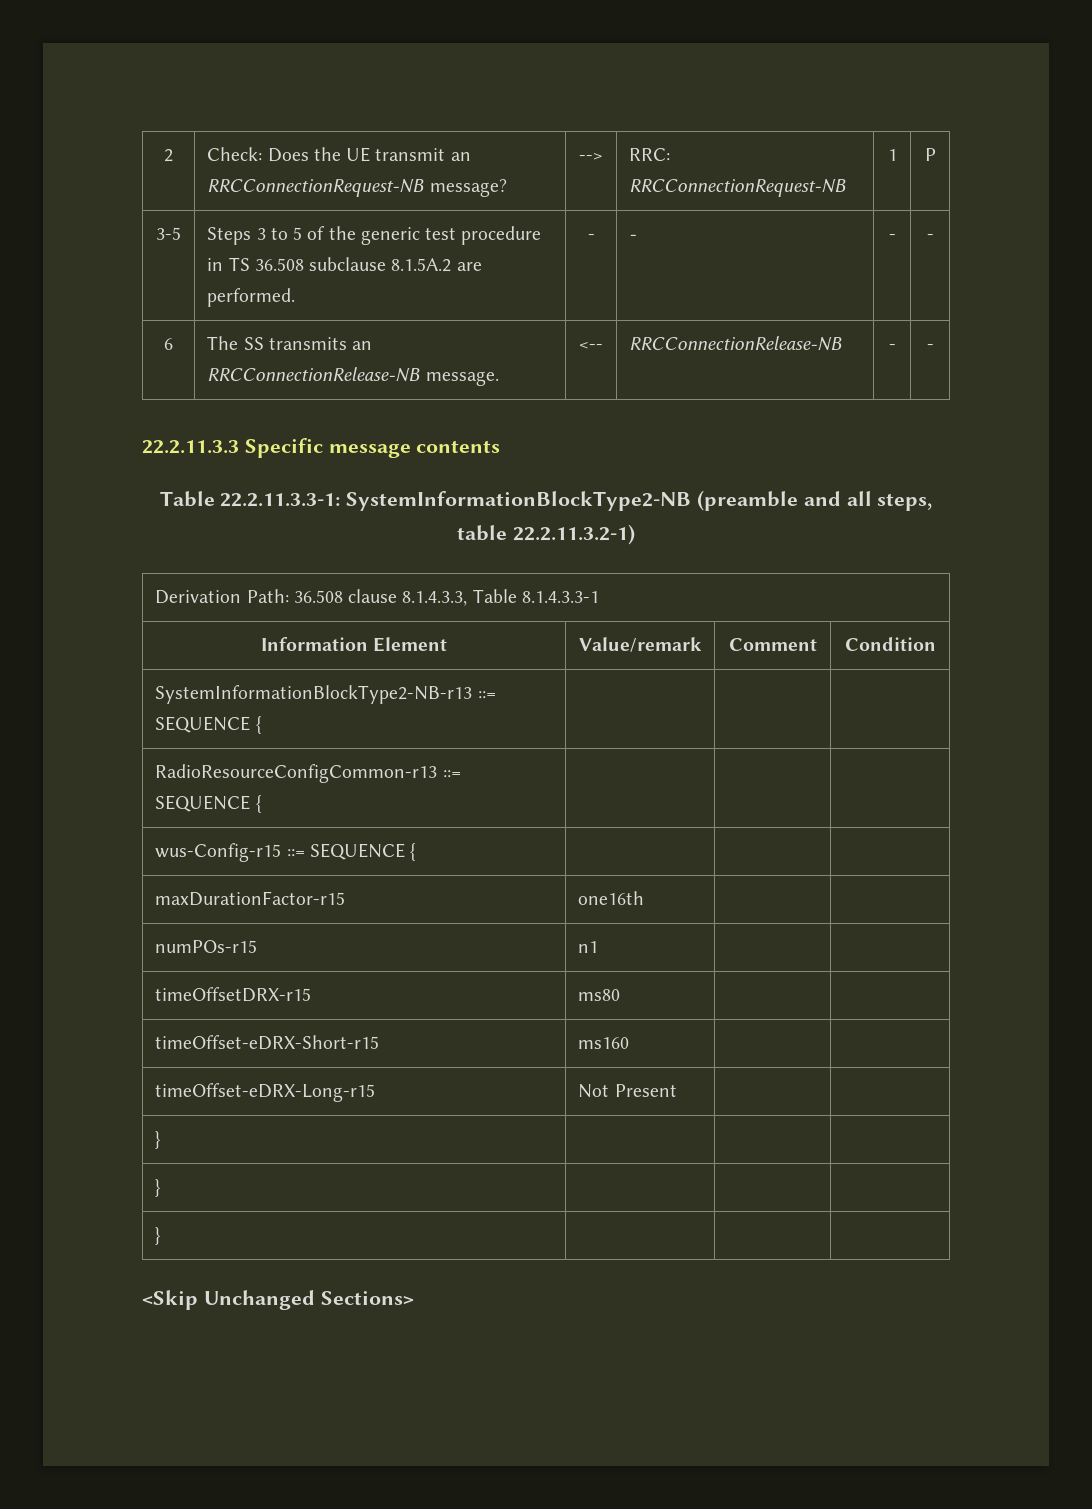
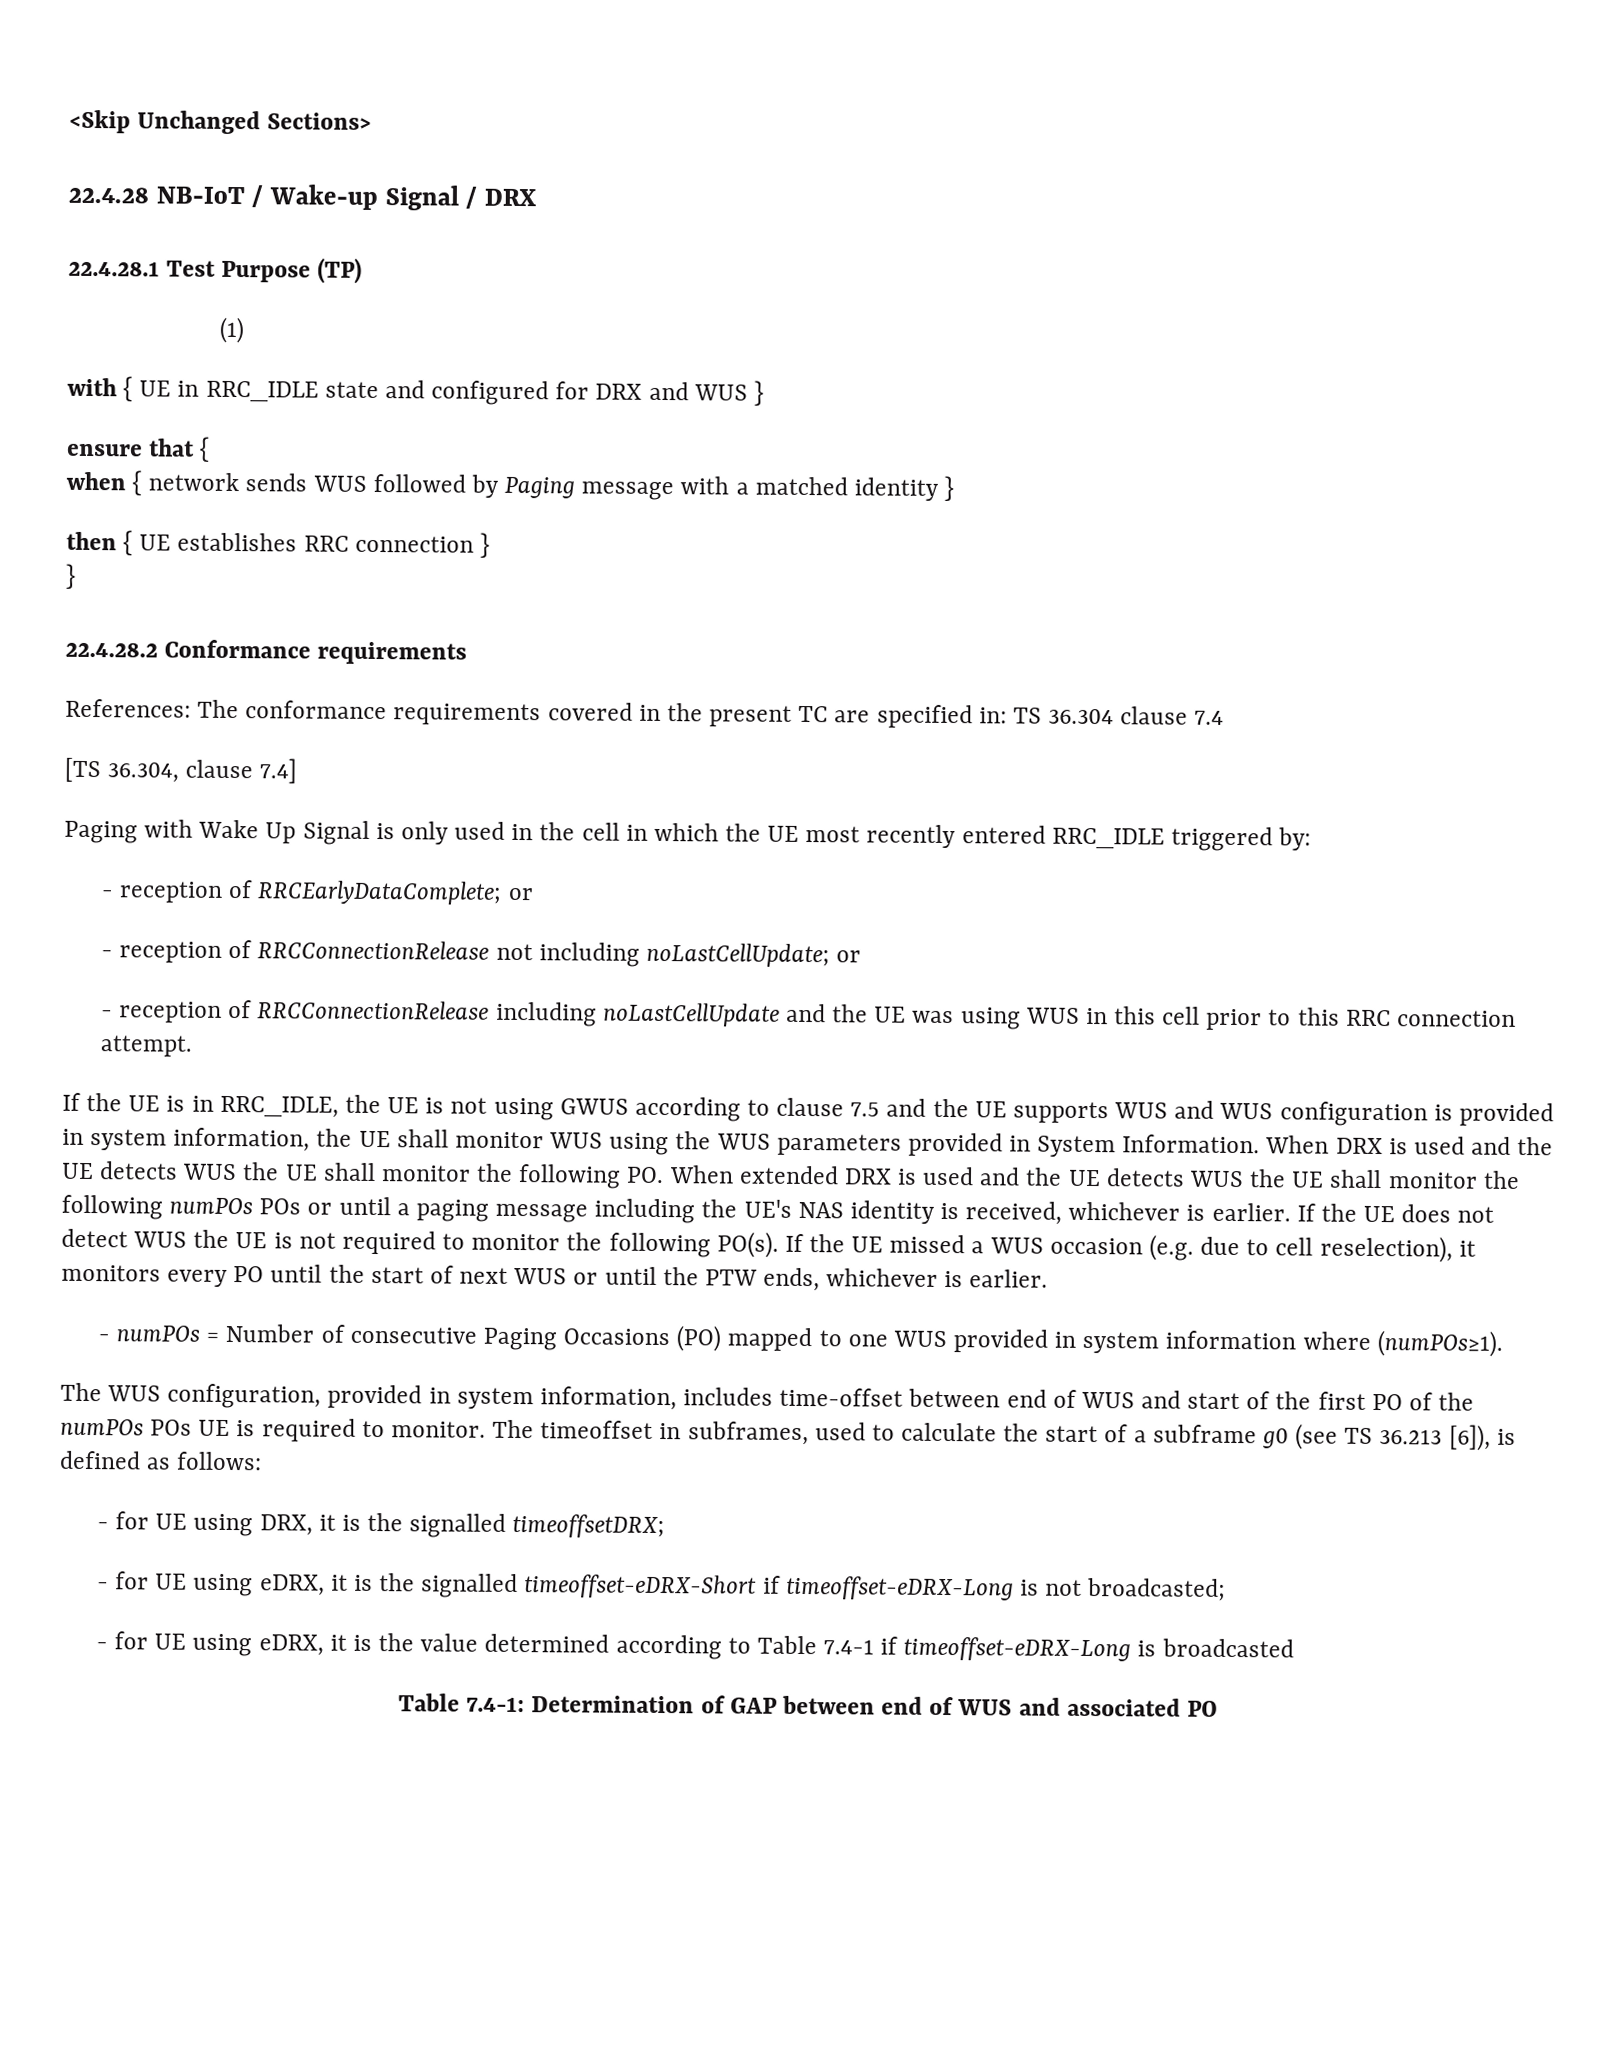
[164,149,173,162] [207,147,471,162] [207,179,507,197] [579,153,603,161] [629,148,671,161] [629,179,847,197] [887,149,897,161] [924,148,936,161] [156,227,181,240] [207,226,542,245] [207,257,482,272] [207,288,296,307] [587,234,595,240] [629,234,637,240] [888,234,896,240] [926,234,934,240] [164,338,173,350] [207,336,373,350] [207,367,499,386] [579,342,603,350] [629,336,843,351] [888,344,896,350] [926,344,934,350] [142,438,501,458] [159,490,933,511] [457,524,635,545] [155,589,599,606] [260,637,448,652] [579,637,702,652] [728,638,817,651] [844,637,936,651] [155,685,496,704] [155,716,262,734] [155,764,461,783] [155,795,262,813] [155,843,417,862] [155,891,346,906] [578,891,645,905] [155,940,258,953] [578,941,599,953] [155,987,312,1002] [578,989,621,1001] [155,1035,380,1050] [578,1037,630,1049] [155,1083,376,1102] [578,1084,677,1098] [155,1131,162,1149] [155,1179,162,1197] [155,1227,162,1245] [142,1290,414,1310] 2 | Check: Does the UE transmit an RRCConnectionRequest-NB message? | --> | RRC: RRCConnectionRequest-NB | 1 | P // 3-5 | Steps 3 to 5 of the generic test procedure in TS 36.508 subclause 8.1.5A.2 are performed. | - | - | - | - // 6 | The SS transmits an RRCConnectionRelease-NB message. | <-- | RRCConnectionRelease-NB | - | - // 22.2.11.3.3 Specific message contents // Table 22.2.11.3.3-1: SystemInformationBlockType2-NB (preamble and all steps, table 22.2.11.3.2-1) // Derivation Path: 36.508 clause 8.1.4.3.3, Table 8.1.4.3.3-1 // Information Element | Value/remark | Comment | Condition // SystemInformationBlockType2-NB-r13 ::= SEQUENCE { | | | // RadioResourceConfigCommon-r13 ::= SEQUENCE { | | | // wus-Config-r15 ::= SEQUENCE { | | | // maxDurationFactor-r15 | one16th | | // numPOs-r15 | n1 | | // timeOffsetDRX-r15 | ms80 | | // timeOffset-eDRX-Short-r15 | ms160 | | // timeOffset-eDRX-Long-r15 | Not Present | | // } | | | // } | | | // } | | | // <Skip Unchanged Sections> -> [69,109,373,135] [68,184,538,211] [68,257,363,284] [218,316,244,344] [67,376,764,406] [67,436,211,462] [66,470,955,502] [66,530,490,558] [66,563,76,589] [65,639,468,665] [65,698,1225,729] [64,757,298,784] [64,819,1312,852] [100,879,534,905] [100,939,862,968] [100,999,1516,1031] [99,1035,192,1057] [62,1092,1554,1127] [62,1127,1554,1158] [61,1161,1520,1190] [61,1194,1495,1225] [61,1228,1476,1263] [61,1264,1049,1292] [97,1323,1503,1357] [60,1382,1475,1411] [60,1418,1516,1451] [59,1450,263,1471] [96,1511,666,1539] [96,1571,1227,1601] [95,1631,1294,1662] [398,1693,1218,1717] <Skip Unchanged Sections> // 22.4.28 NB-IoT / Wake-up Signal / DRX // 22.4.28.1 Test Purpose (TP) // (1) // with { UE in RRC_IDLE state and configured for DRX and WUS } // ensure that { // when { network sends WUS followed by Paging message with a matched identity } // then { UE establishes RRC connection } // } // 22.4.28.2 Conformance requirements // References: The conformance requirements covered in the present TC are specified in: TS 36.304 clause 7.4 // [TS 36.304, clause 7.4] // Paging with Wake Up Signal is only used in the cell in which the UE most recently entered RRC_IDLE triggered by: // - reception of RRCEarlyDataComplete; or // - reception of RRCConnectionRelease not including noLastCellUpdate; or // - reception of RRCConnectionRelease including noLastCellUpdate and the UE was using WUS in this cell prior to this RRC connection attempt. // If the UE is in RRC_IDLE, the UE is not using GWUS according to clause 7.5 and the UE supports WUS and WUS configuration is provided in system information, the UE shall monitor WUS using the WUS parameters provided in System Information. When DRX is used and the UE detects WUS the UE shall monitor the following PO. When extended DRX is used and the UE detects WUS the UE shall monitor the following numPOs POs or until a paging message including the UE's NAS identity is received, whichever is earlier. If the UE does not detect WUS the UE is not required to monitor the following PO(s). If the UE missed a WUS occasion (e.g. due to cell reselection), it monitors every PO until the start of next WUS or until the PTW ends, whichever is earlier. // - numPOs = Number of consecutive Paging Occasions (PO) mapped to one WUS provided in system information where (numPOs≥1). // The WUS configuration, provided in system information, includes time-offset between end of WUS and start of the first PO of the numPOs POs UE is required to monitor. The timeoffset in subframes, used to calculate the start of a subframe g0 (see TS 36.213 [6]), is defined as follows: // - for UE using DRX, it is the signalled timeoffsetDRX; // - for UE using eDRX, it is the signalled timeoffset-eDRX-Short if timeoffset-eDRX-Long is not broadcasted; // - for UE using eDRX, it is the value determined according to Table 7.4-1 if timeoffset-eDRX-Long is broadcasted // Table 7.4-1: Determination of GAP between end of WUS and associated PO

